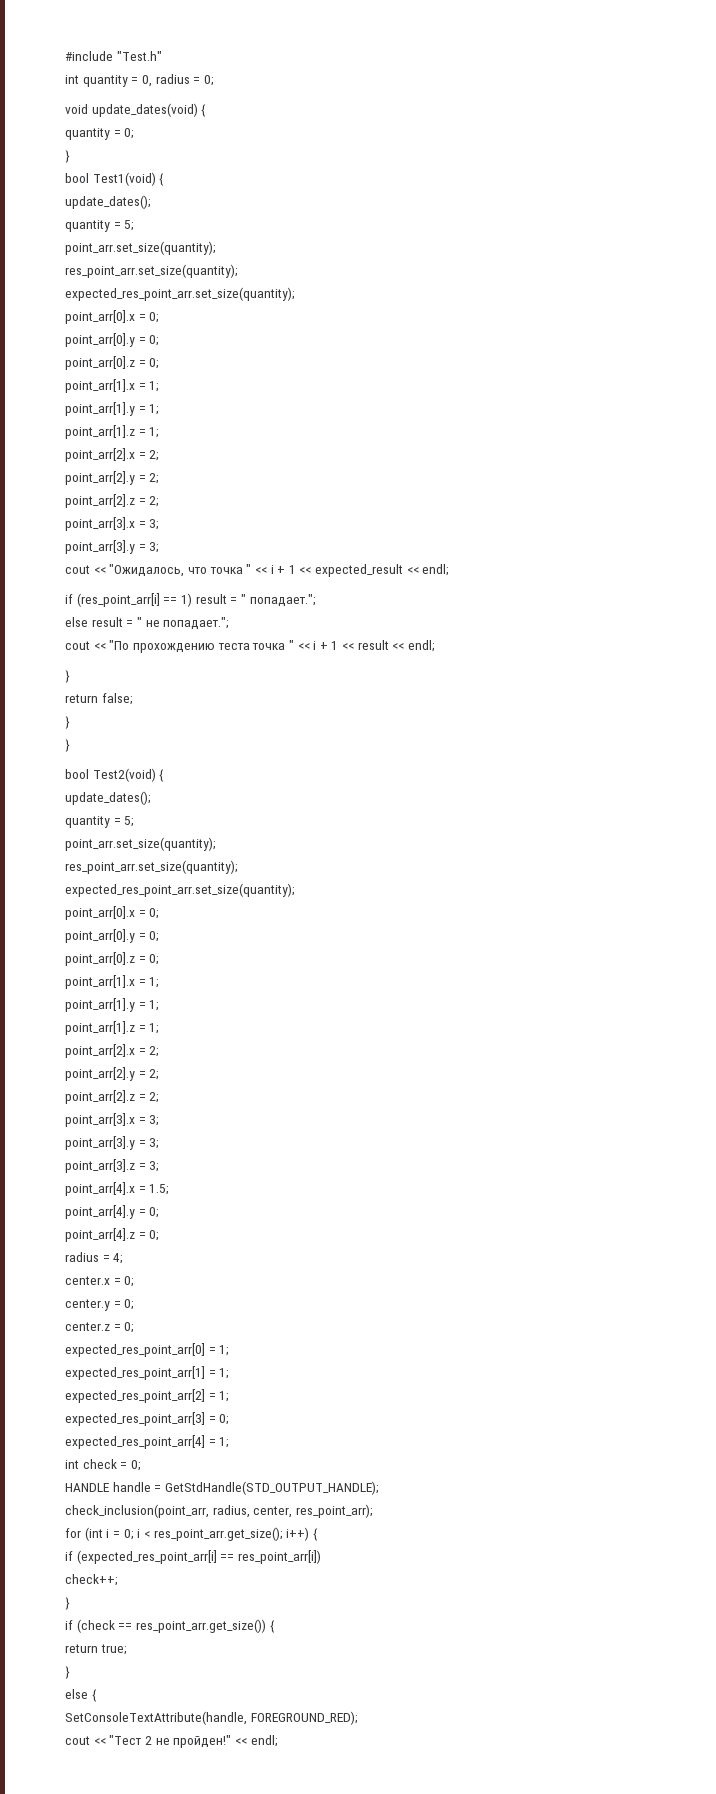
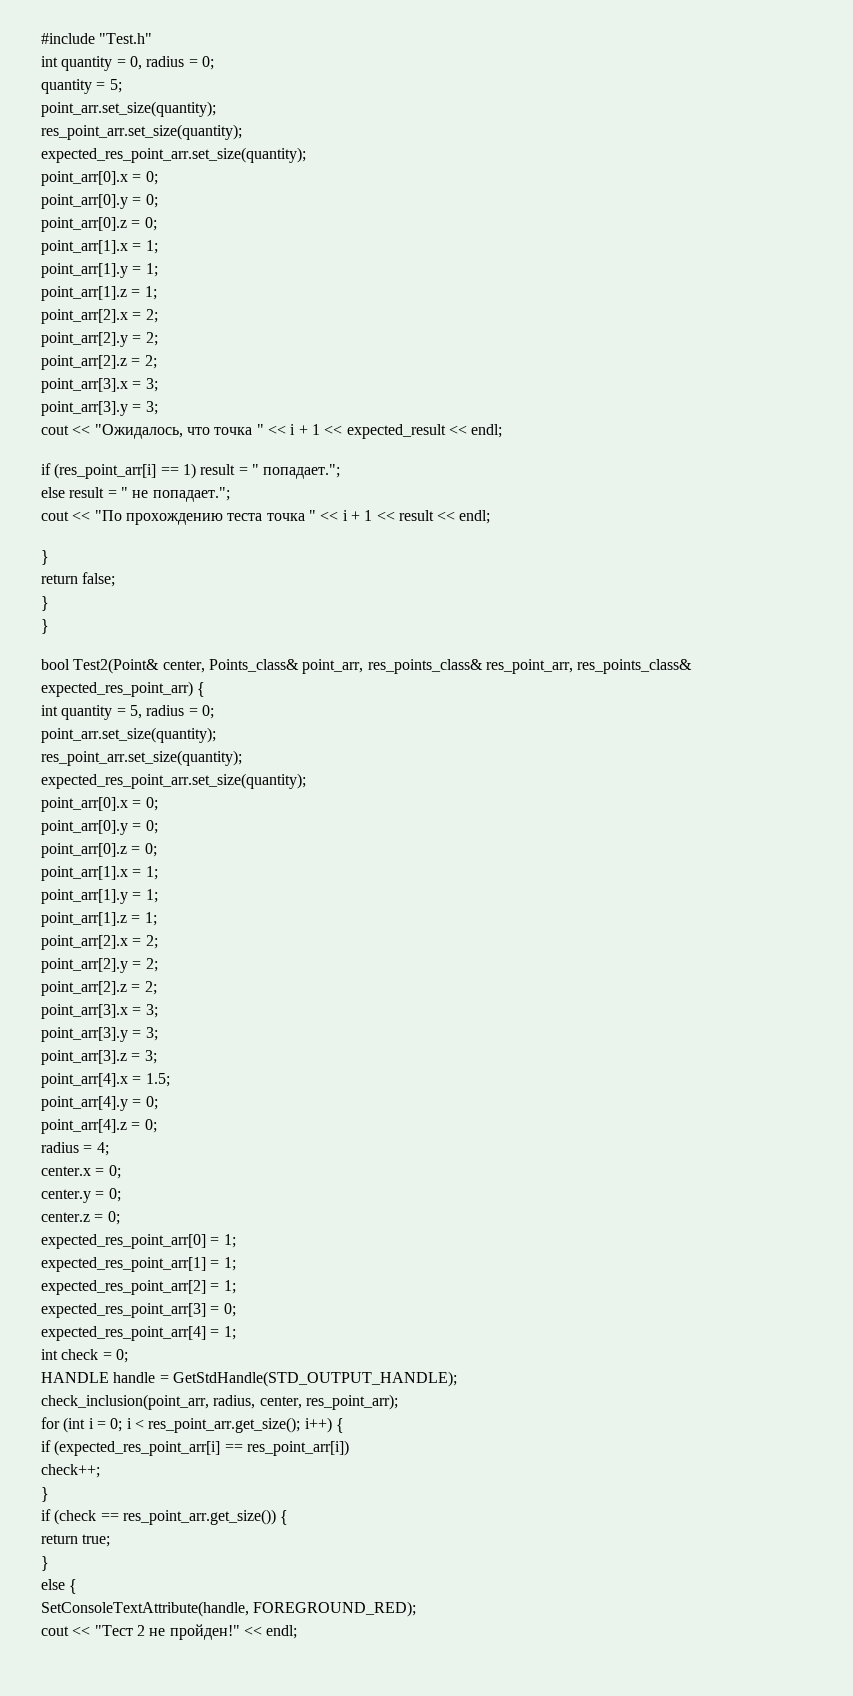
[65,103,207,117] [65,128,135,140] [65,150,70,163] [65,172,165,186] [65,195,151,209] // void update_dates(void) { // quantity = 0; // } // bool Test1(void) { // update_dates(); -> (214, 63) none
[92,768,165,782] [65,791,151,805] [65,816,135,828] Test2(void) { // update_dates(); // quantity = 5; -> [73,658,693,674] [41,681,206,697] [41,705,214,720] Test2(Point& center, Points_class& point_arr, res_points_class& res_point_arr, res_points_class& expected_res_point_arr) { // int quantity = 5, radius = 0;

